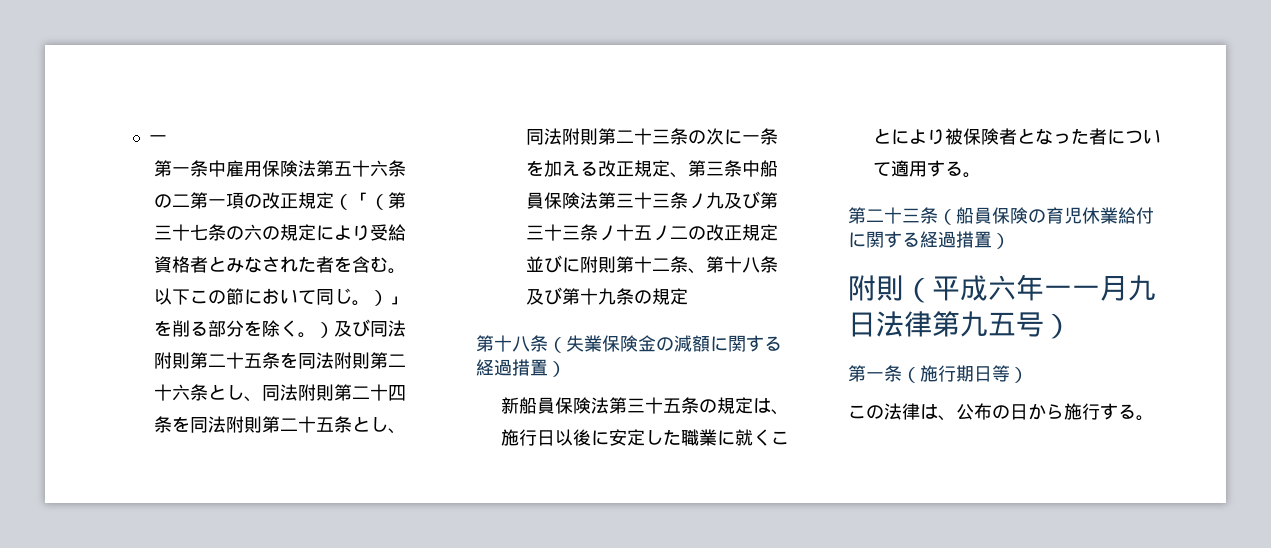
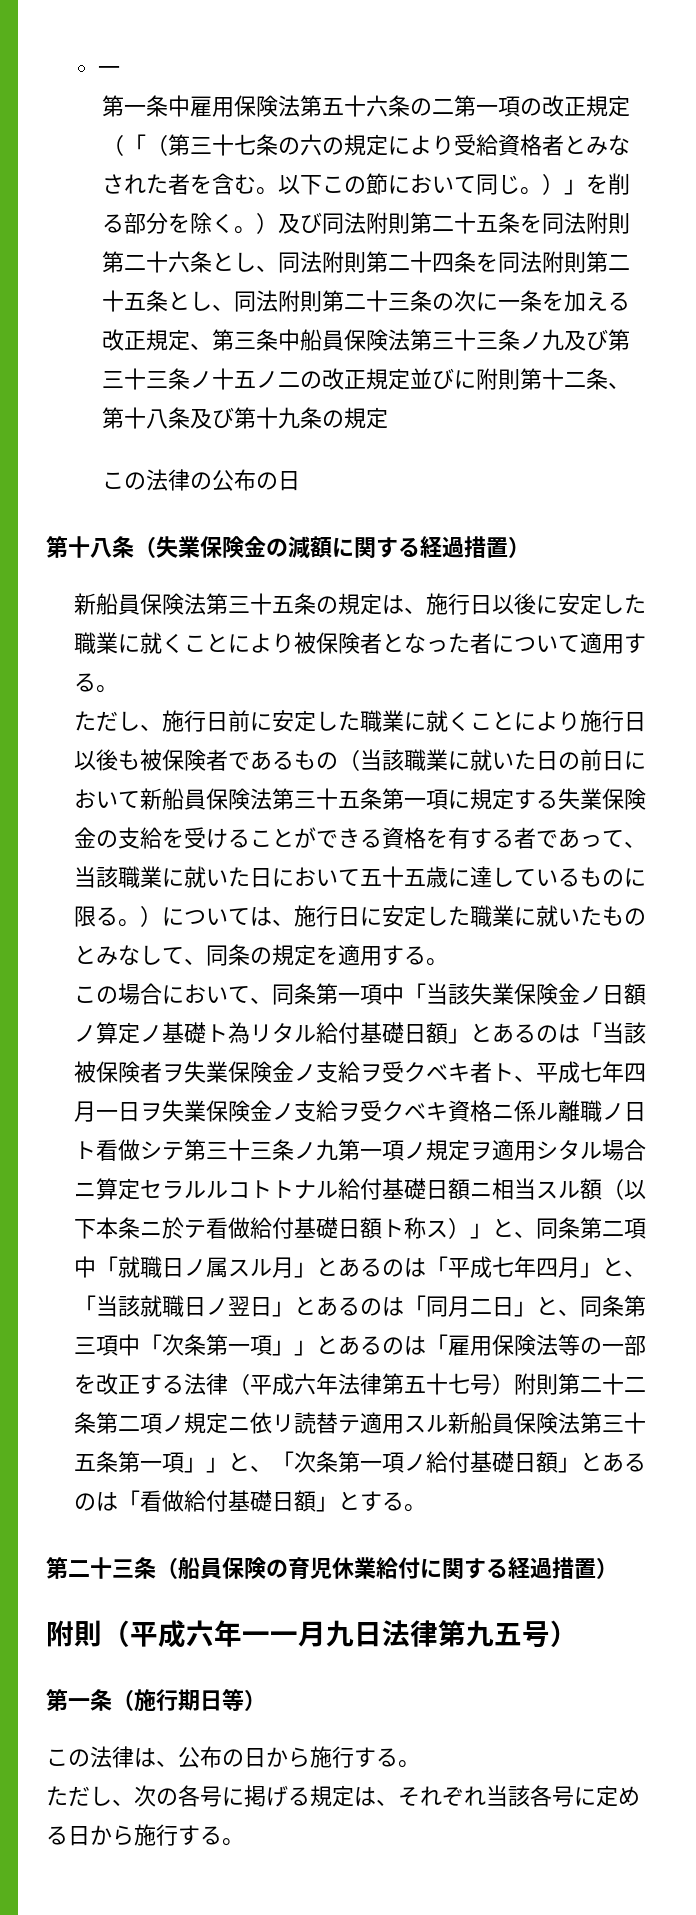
(688, 296) none -> [101,469,300,491] // この法律の公布の日
(981, 175) none -> [73,710,646,732] [73,749,646,771] [73,788,646,810] [73,827,646,849] [73,866,646,888] [73,905,646,927] [73,944,448,966] [73,983,646,1005] [73,1022,646,1044] [73,1061,646,1083] [73,1100,646,1122] [73,1139,646,1161] [73,1178,646,1200] [73,1217,646,1239] [73,1256,646,1278] [73,1295,646,1317] [73,1334,646,1356] [73,1373,646,1395] [73,1412,646,1434] [73,1451,646,1473] [73,1490,426,1512] // ただし、施行日前に安定した職業に就くことにより施行日以後も被保険者であるもの（当該職業に就いた日の前日において新船員保険法第三十五条第一項に規定する失業保険金の支給を受けることができる資格を有する者であって、当該職業に就いた日において五十五歳に達しているものに限る。）については、施行日に安定した職業に就いたものとみなして、同条の規定を適用する。 // この場合において、同条第一項中「当該失業保険金ノ日額ノ算定ノ基礎ト為リタル給付基礎日額」とあるのは「当該被保険者ヲ失業保険金ノ支給ヲ受クベキ者ト、平成七年四月一日ヲ失業保険金ノ支給ヲ受クベキ資格ニ係ル離職ノ日ト看做シテ第三十三条ノ九第一項ノ規定ヲ適用シタル場合ニ算定セラルルコトトナル給付基礎日額ニ相当スル額（以下本条ニ於テ看做給付基礎日額ト称ス）」と、同条第二項中「就職日ノ属スル月」とあるのは「平成七年四月」と、「当該就職日ノ翌日」とあるのは「同月二日」と、同条第三項中「次条第一項」」とあるのは「雇用保険法等の一部を改正する法律（平成六年法律第五十七号）附則第二十二条第二項ノ規定ニ依リ読替テ適用スル新船員保険法第三十五条第一項」」と、「次条第一項ノ給付基礎日額」とあるのは「看做給付基礎日額」とする。
(1154, 418) none -> [46,1785,640,1807] [46,1824,244,1846] // ただし、次の各号に掲げる規定は、それぞれ当該各号に定める日から施行する。

